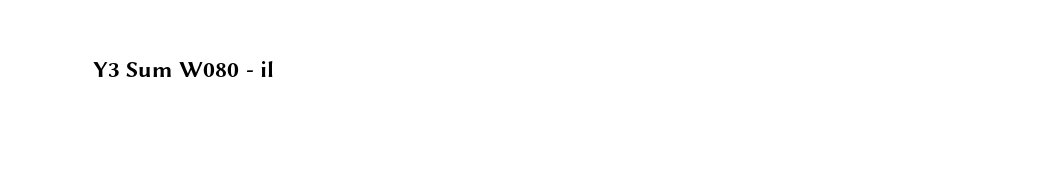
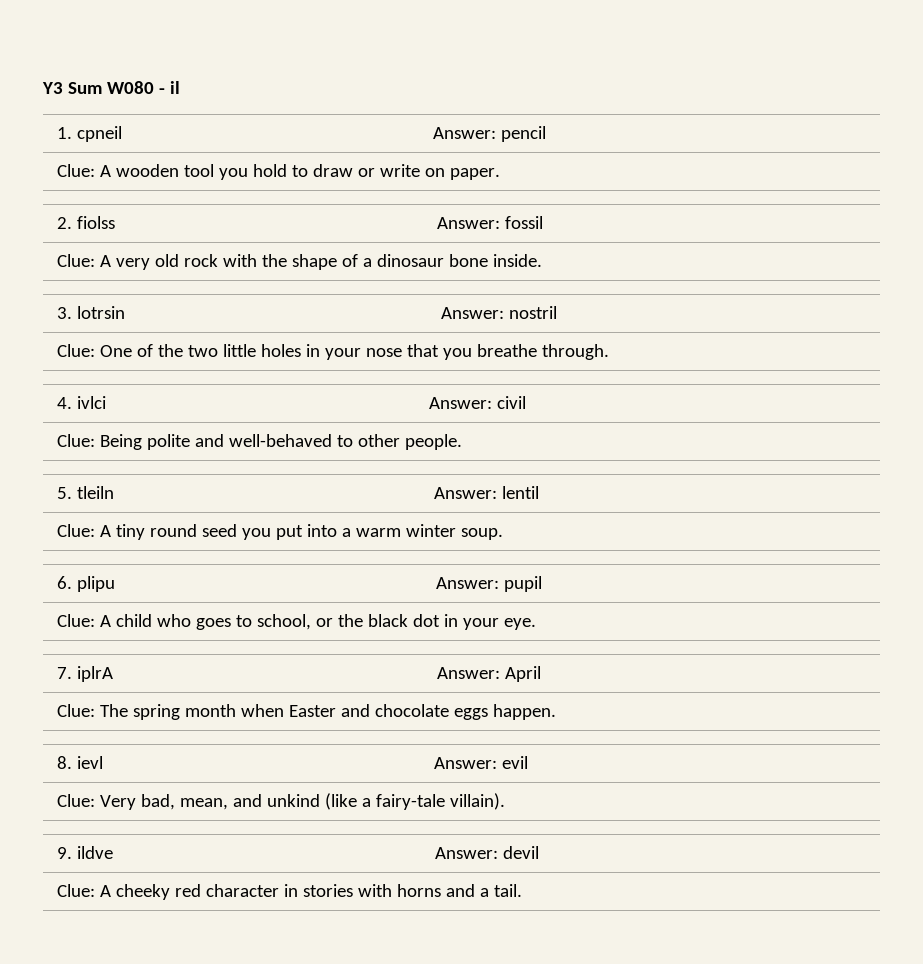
(274, 69) none -> [57,126,123,142] [433,126,547,142] [57,164,501,180] [57,216,116,229] [437,216,544,229] [57,254,543,270] [57,306,126,319] [441,306,558,319] [57,344,610,360] [57,396,107,409] [429,396,527,409] [57,434,463,450] [57,486,115,499] [434,486,540,499] [57,524,504,540] [57,576,116,592] [436,576,543,592] [57,614,537,630] [57,666,114,682] [437,666,542,682] [57,704,557,720] [57,756,104,769] [434,756,529,769] [57,793,506,810] [57,846,114,859] [435,846,540,859] [57,884,523,900] // 1. cpneil | Answer: pencil // Clue: A wooden tool you hold to draw or write on paper. // 2. fiolss | Answer: fossil // Clue: A very old rock with the shape of a dinosaur bone inside. // 3. lotrsin | Answer: nostril // Clue: One of the two little holes in your nose that you breathe through. // 4. ivlci | Answer: civil // Clue: Being polite and well-behaved to other people. // 5. tleiln | Answer: lentil // Clue: A tiny round seed you put into a warm winter soup. // 6. plipu | Answer: pupil // Clue: A child who goes to school, or the black dot in your eye. // 7. iplrA | Answer: April // Clue: The spring month when Easter and chocolate eggs happen. // 8. ievl | Answer: evil // Clue: Very bad, mean, and unkind (like a fairy-tale villain). // 9. ildve | Answer: devil // Clue: A cheeky red character in stories with horns and a tail.

